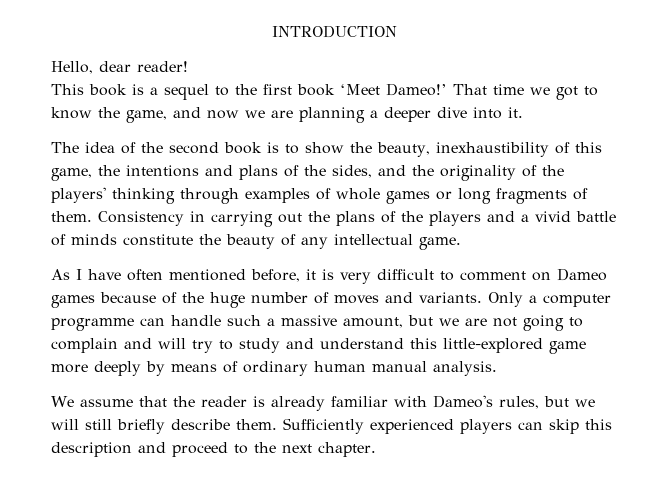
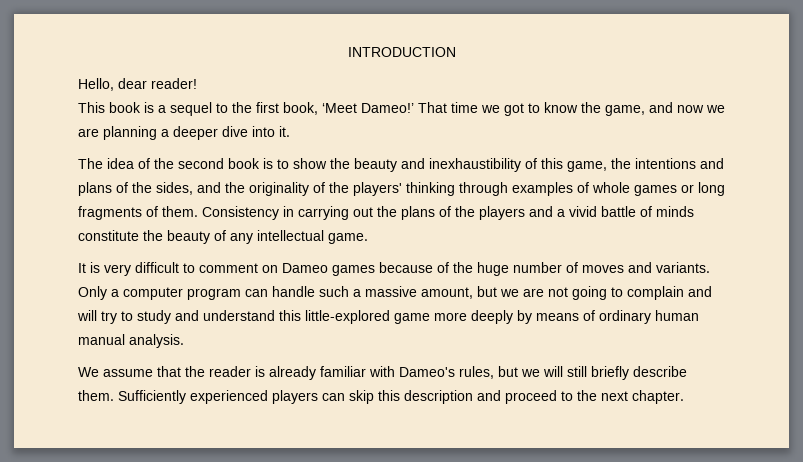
[297,84,335,96] book -> [283,102,318,115] book,
[377,142,430,157] beauty, -> [354,158,425,172] beauty and
[51,269,316,282] As I have often mentioned before, it -> [78,263,86,273] It
[51,318,134,331] programme -> [187,288,241,300] program

